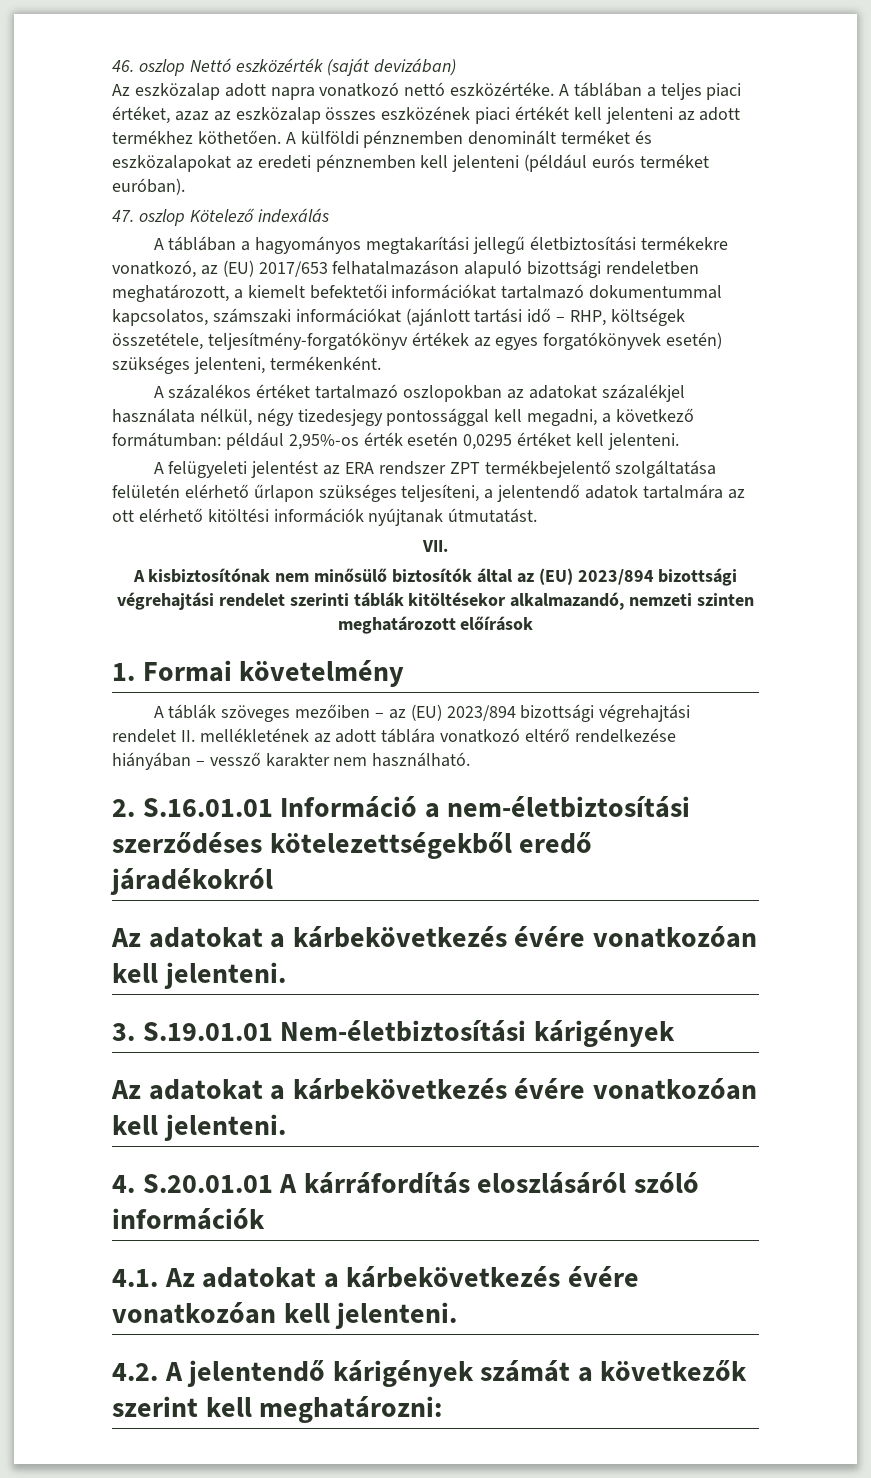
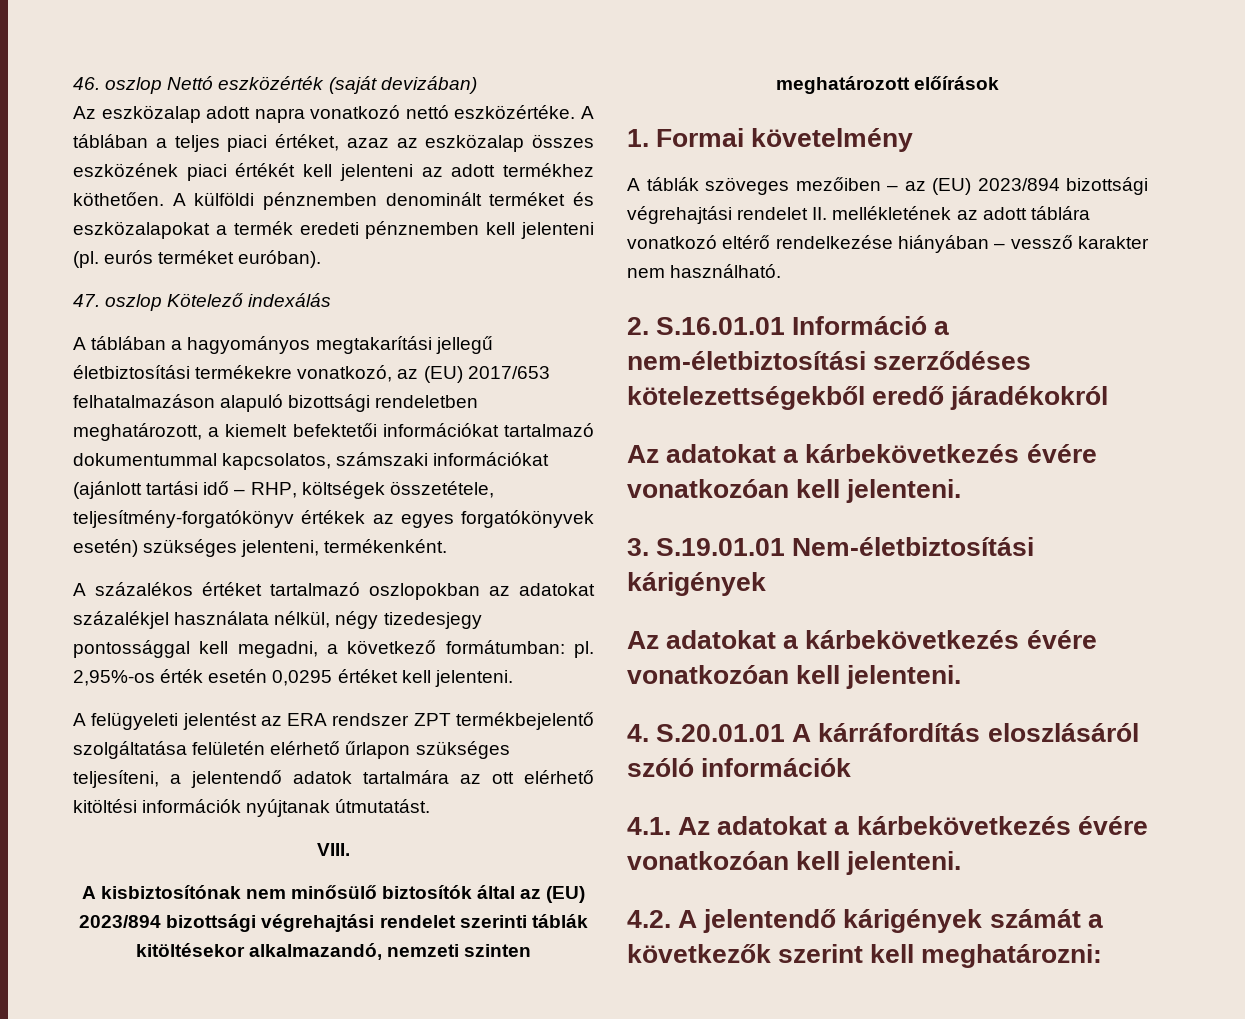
[235,159,253,169] az -> [215,221,293,235] a termék
[524,154,588,172] (például -> [73,251,99,268] (pl.
[225,432,284,450] például -> [574,641,594,658] pl.
[422,540,448,552] VII. -> [317,843,350,856] VIII.

